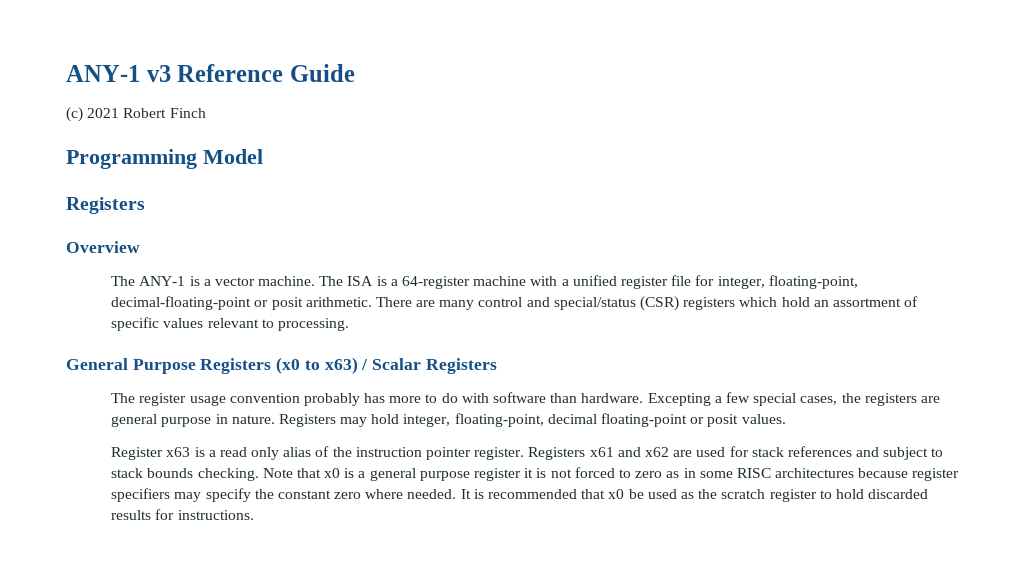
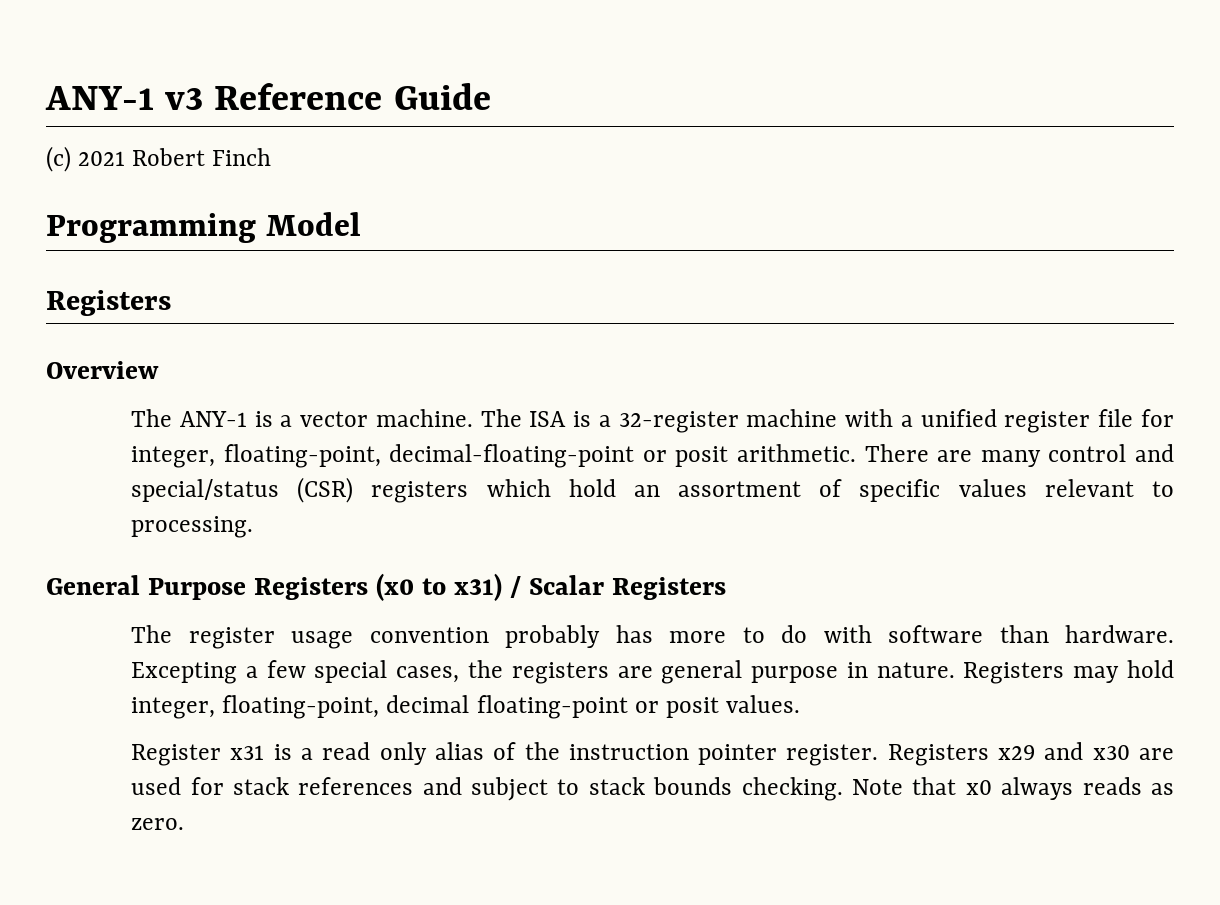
[402,276,471,289] 64-register -> [618,411,739,433] 32-register
[324,357,358,374] x63) -> [453,573,502,601] x31)
[166,447,191,457] x63 -> [230,745,265,760] x31
[589,447,669,457] x61 and x62 -> [998,742,1130,760] x29 and x30
[344,467,960,481] [111,488,929,502] [111,509,254,520] is a general purpose register it is not forced to zero as in some RISC architectures because register specifiers may specify the constant zero where needed. It is recommended that x0 be used as the scratch register to hold discarded results for instructions. -> [1001,777,1174,800] [131,818,185,830] always reads as zero.

